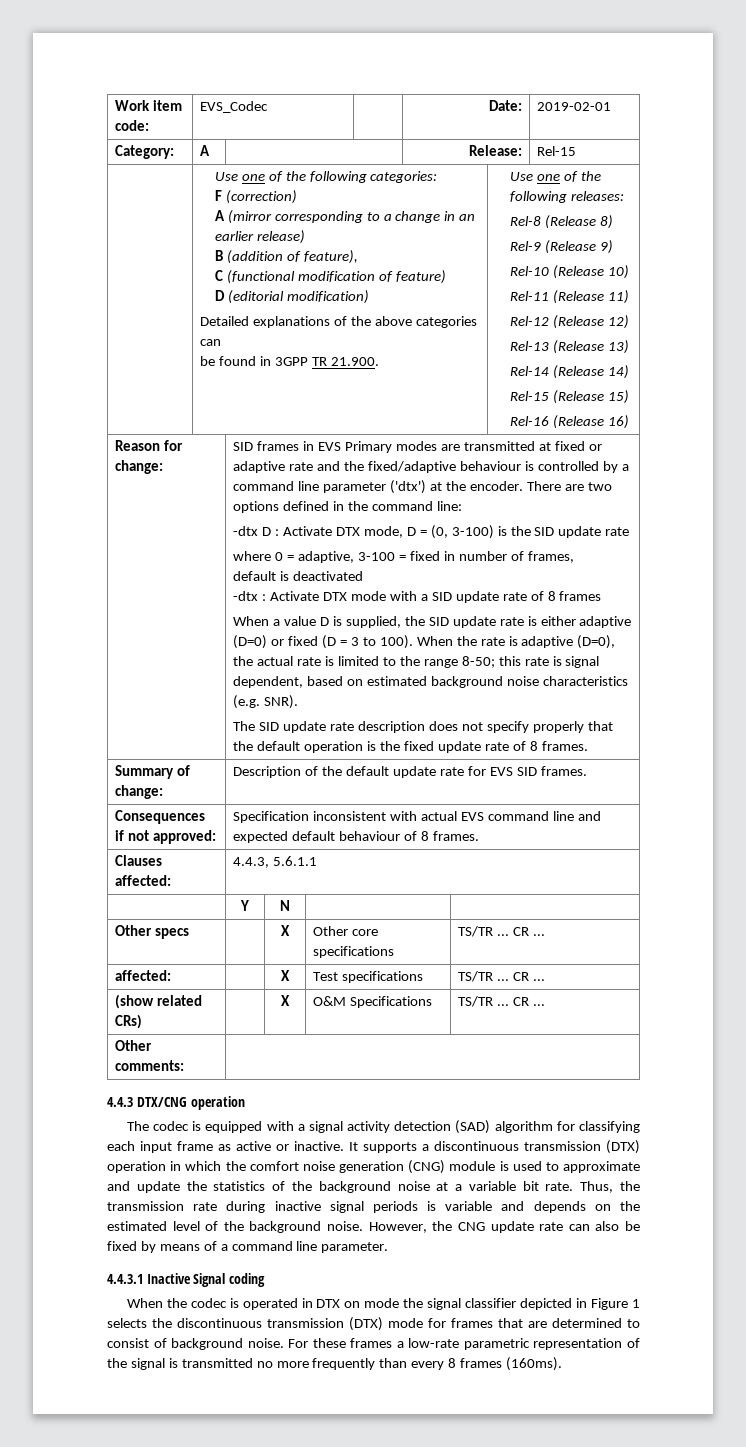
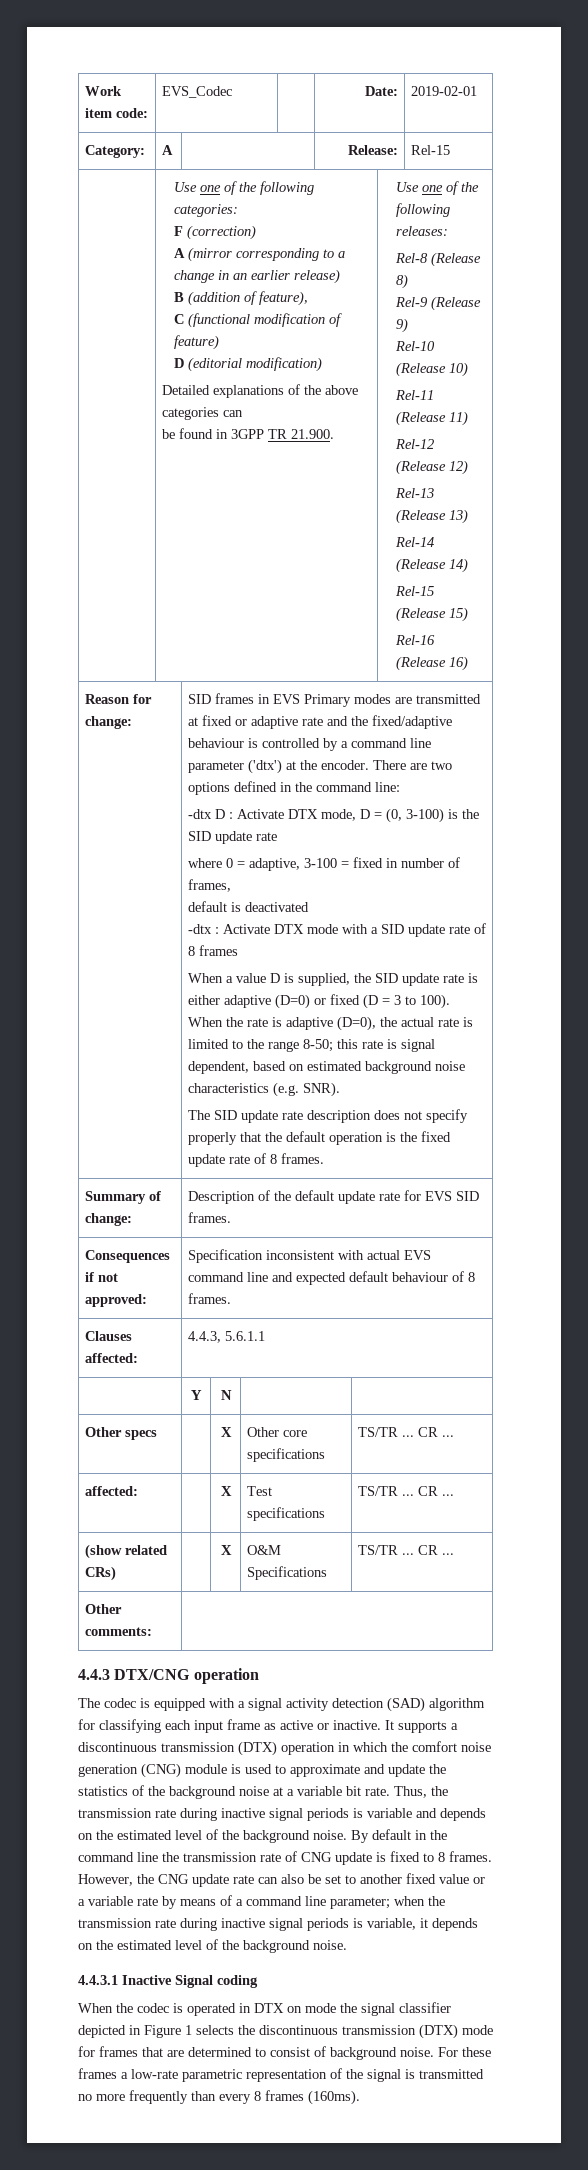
(364, 1226) none -> [351,1829,447,1843] [78,1851,492,1865] By default in the command line the transmission rate of CNG update is fixed to 8 frames.
[107,1241,137,1251] fixed -> [325,1873,485,1884] [78,1896,158,1906] set to another fixed value or a variable rate
[321,1242,389,1253] parameter. -> [330,1896,445,1909] [78,1918,478,1931] [78,1939,347,1953] parameter; when the transmission rate during inactive signal periods is variable, it depends on the estimated level of the background noise.

